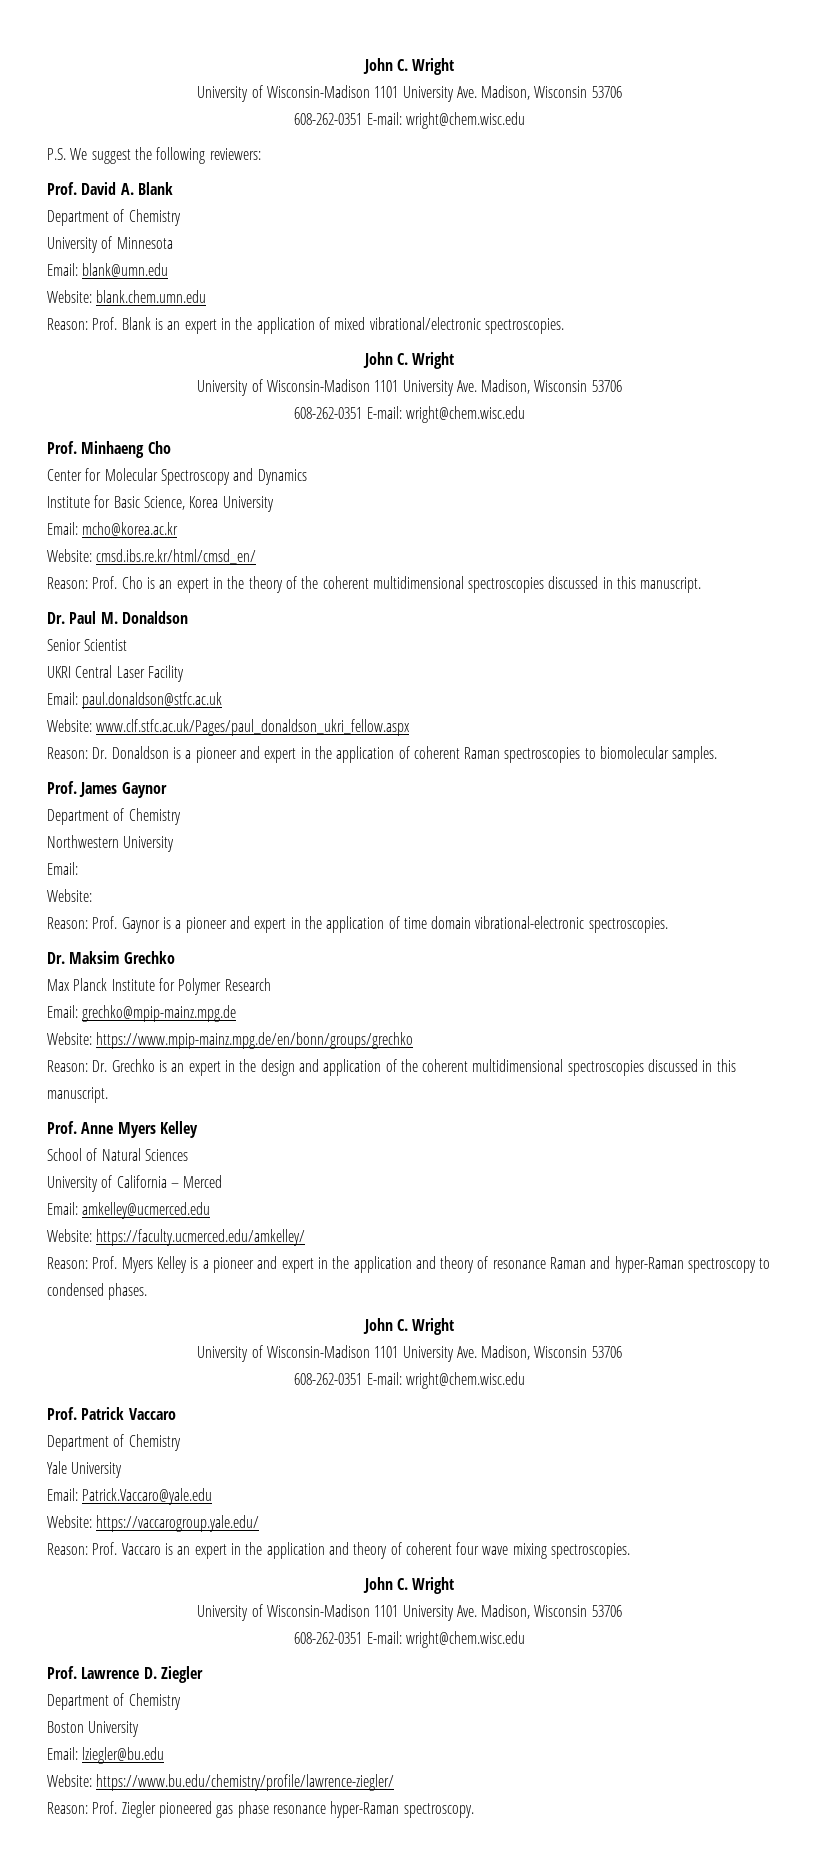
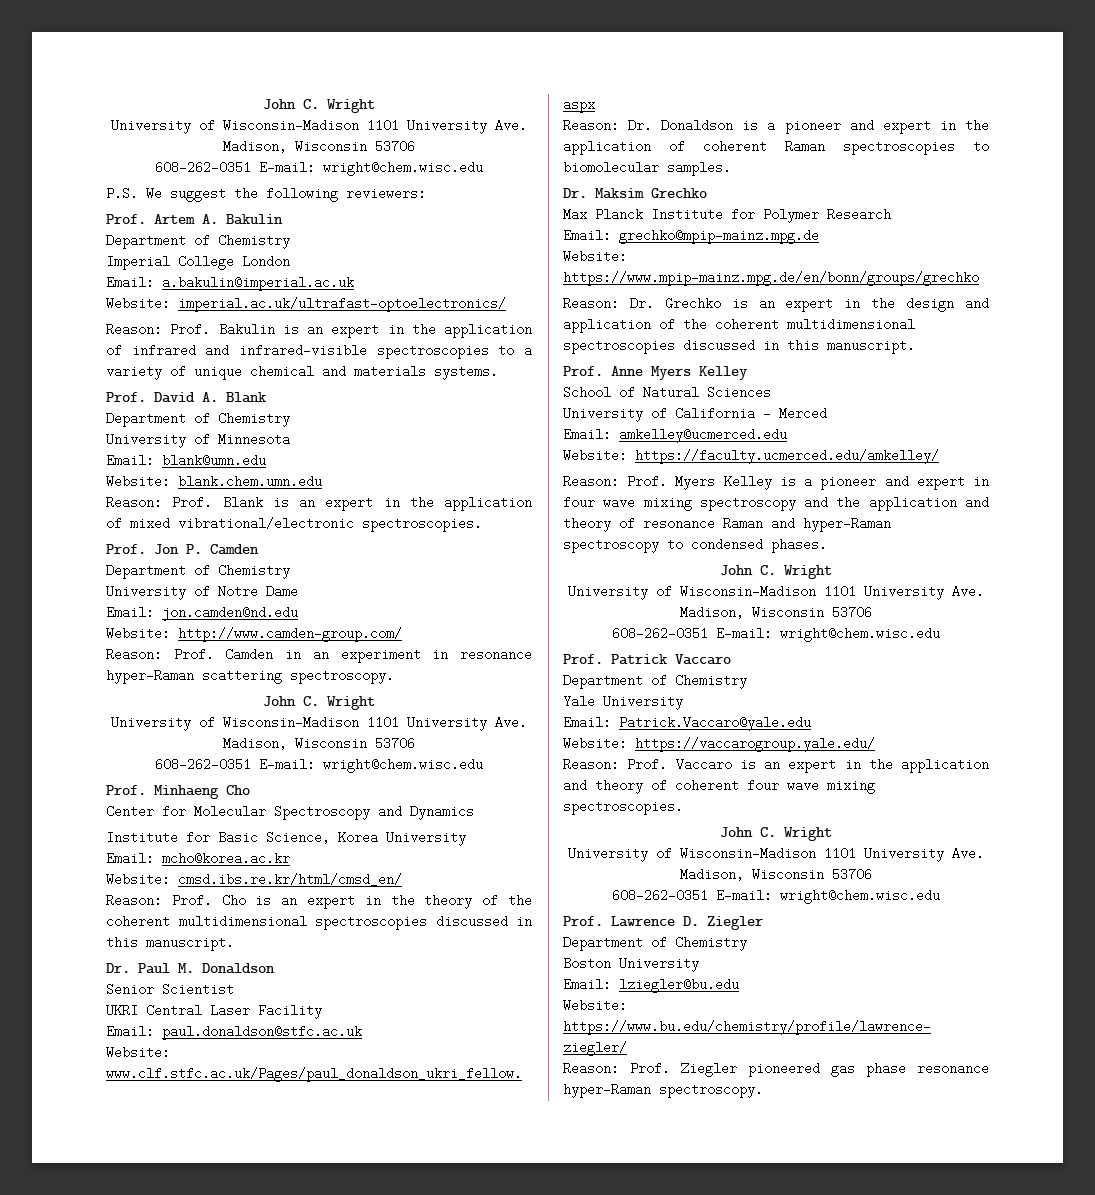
(261, 154) none -> [106,214,283,225] [106,234,290,249] [106,255,290,270] [106,276,354,291] [106,297,506,312] [106,323,532,338] [106,344,532,359] [106,365,498,380] // Prof. Artem A. Bakulin // Department of Chemistry // Imperial College London // Email: a.bakulin@imperial.ac.uk // Website: imperial.ac.uk/ultrafast-optoelectronics/ // Reason: Prof. Bakulin is an expert in the application of infrared and infrared-visible spectroscopies to a variety of unique chemical and materials systems.
(564, 326) none -> [106,544,259,555] [106,564,290,579] [106,585,298,600] [106,606,298,621] [106,627,402,642] [106,648,532,663] [106,669,394,684] // Prof. Jon P. Camden // Department of Chemistry // University of Notre Dame // Email: jon.camden@nd.edu // Website: http://www.camden-group.com/ // Reason: Prof. Camden in an experiment in resonance hyper-Raman scattering spectroscopy.
[47,781,167,798] [47,808,181,825] [47,835,175,852] [47,862,78,875] [47,889,92,902] [47,916,668,933] // Prof. James Gaynor // Department of Chemistry // Northwestern University // Email: // Website: // Reason: Prof. Gaynor is a pioneer and expert in the application of time domain vibrational-electronic spectroscopies. -> (731, 168) none
(328, 1263) none -> [563,496,829,511] four wave mixing spectroscopy and

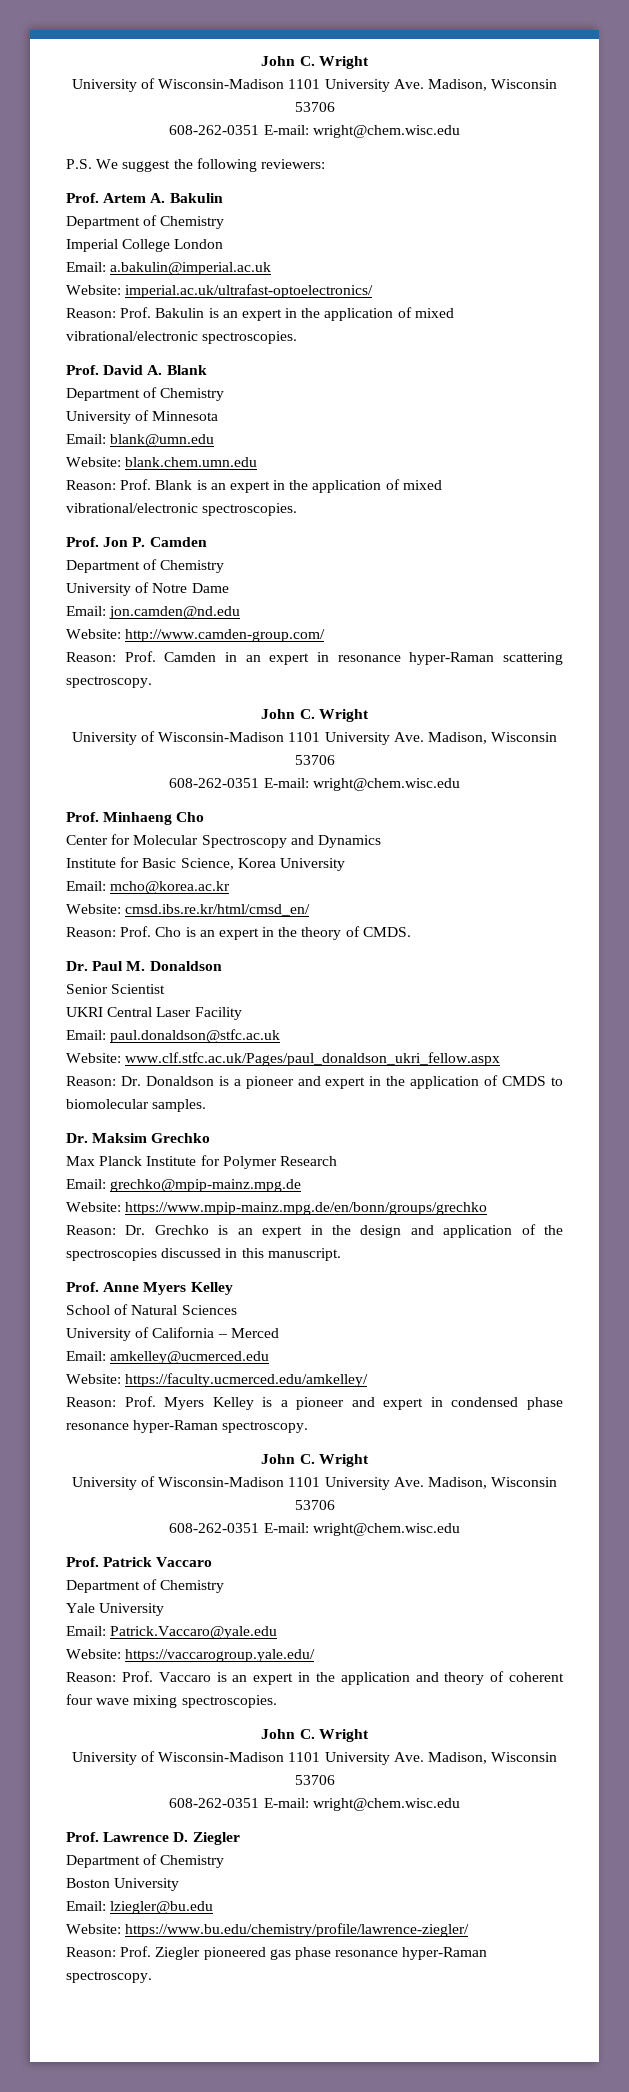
[131,344,532,359] [106,365,498,380] infrared and infrared-visible spectroscopies to a variety of unique chemical and materials systems. -> [414,308,454,318] [66,331,298,344] mixed vibrational/electronic spectroscopies.
[340,648,421,663] experiment -> [269,653,310,665] expert
[508,894,532,907] [106,915,532,930] [106,936,234,951] the coherent multidimensional spectroscopies discussed in this manuscript. -> [362,927,411,937] CMDS.
[703,140,955,155] coherent Raman spectroscopies -> [502,1076,547,1086] CMDS
[715,318,915,331] coherent multidimensional -> (563, 1230) none
[563,496,989,511] [563,517,891,532] [563,538,827,553] four wave mixing spectroscopy and the application and theory of resonance Raman and hyper-Raman spectroscopy to condensed phases. -> [451,1397,563,1410] [66,1420,309,1433] condensed phase resonance hyper-Raman spectroscopy.

